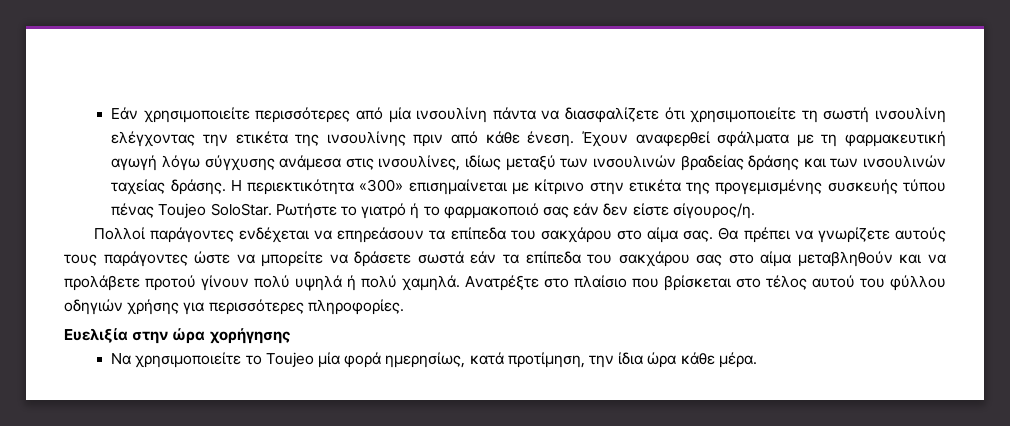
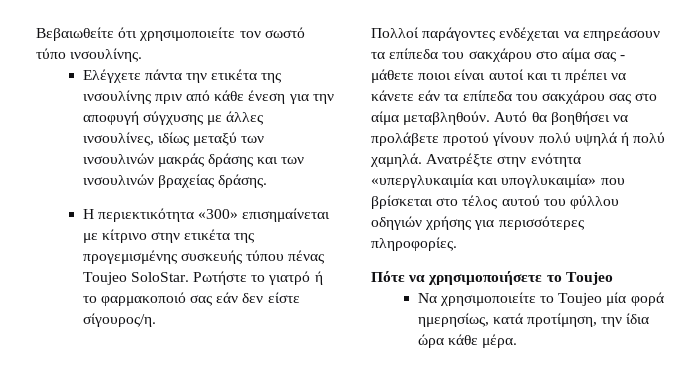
[111,107,947,123] [111,131,196,147] Εάν χρησιμοποιείτε περισσότερες από μία ινσουλίνη πάντα να διασφαλίζετε ότι χρησιμοποιείτε τη σωστή ινσουλίνη ελέγχοντας -> [36,27,305,41] [36,48,143,62] [82,69,182,83] Βεβαιωθείτε ότι χρησιμοποιείτε τον σωστό τύπο ινσουλίνης. // Ελέγχετε πάντα
[527,131,946,147] [111,155,374,171] ένεση. Έχουν αναφερθεί σφάλματα με τη φαρμακευτική αγωγή λόγω σύγχυσης ανάμεσα στις -> [248,90,334,104] [82,111,264,125] ένεση για την αποφυγή σύγχυσης με άλλες
[680,155,744,171] βραδείας -> [157,153,204,167] μακράς
[111,179,166,195] ταχείας -> [157,174,214,188] βραχείας
(226, 187) none -> (267, 181) //
[683,227,946,243] [64,251,464,267] σας. Θα πρέπει να γνωρίζετε αυτούς τους παράγοντες ώστε να μπορείτε να δράσετε σωστά -> [594,51,626,62] [371,69,627,83] [371,90,414,101] σας - μάθετε ποιοι είναι αυτοί και τι πρέπει να κάνετε
[797,251,922,267] μεταβληθούν και -> [403,111,610,125] μεταβληθούν. Αυτό θα βοηθήσει
[544,275,627,288] στο πλαίσιο -> [497,153,581,167] [371,174,597,188] στην ενότητα «υπεργλυκαιμία και υπογλυκαιμία»
[64,328,291,344] Ευελιξία στην ώρα χορήγησης -> [371,271,613,285] Πότε να χρησιμοποιήσετε το Toujeo

